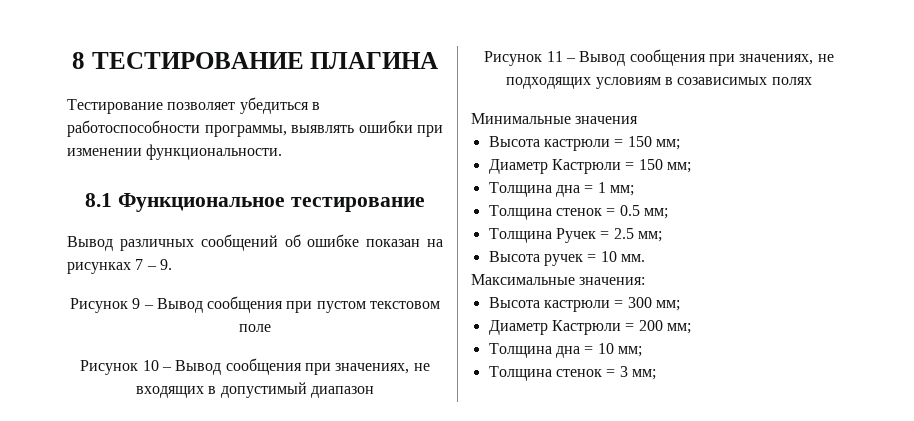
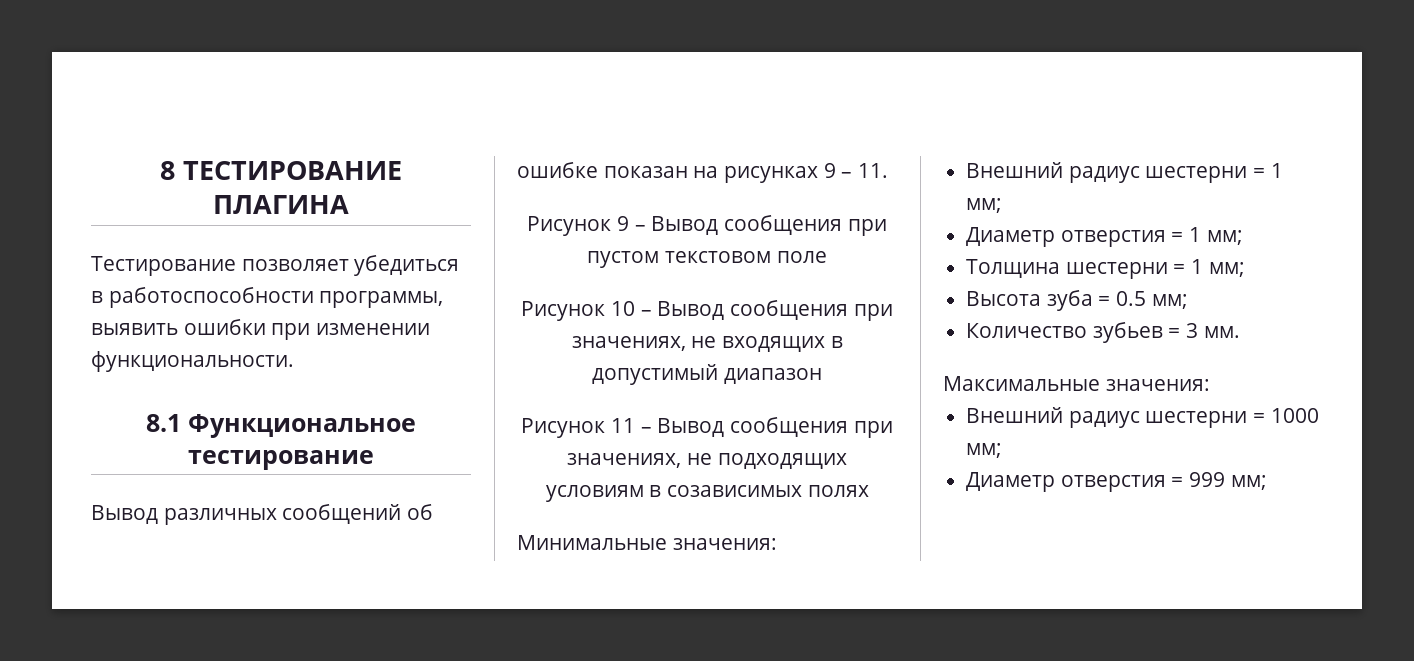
[291,125,354,133] выявлять -> [91,323,178,335] выявить
[135,259,172,270] 7 – 9. -> [823,163,889,178] 9 – 11.
[575,116,639,124] [488,136,680,151] [488,159,691,174] [488,182,634,197] [488,205,668,220] [488,228,662,243] [488,251,645,266] [471,274,646,285] [488,297,680,312] [488,320,691,335] [488,343,642,358] [488,366,628,381] значения // Высота кастрюли = 150 мм; // Диаметр Кастрюли = 150 мм; // Толщина дна = 1 мм; // Толщина стенок = 0.5 мм; // Толщина Ручек = 2.5 мм; // Высота ручек = 10 мм. // Максимальные значения: // Высота кастрюли = 300 мм; // Диаметр Кастрюли = 200 мм; // Толщина дна = 10 мм; // Толщина стенок = 3 -> [672,538,777,550] [966,162,1283,183] [966,198,1003,213] [966,227,1243,247] [966,259,1245,279] [966,290,1188,311] [966,322,1240,343] [943,376,1210,391] [966,407,1319,428] [966,443,1003,458] [966,472,1226,492] значения: // Внешний радиус шестерни = 1 мм; // Диаметр отверстия = 1 мм; // Толщина шестерни = 1 мм; // Высота зуба = 0.5 мм; // Количество зубьев = 3 мм. // Максимальные значения: // Внешний радиус шестерни = 1000 мм; // Диаметр отверстия = 999

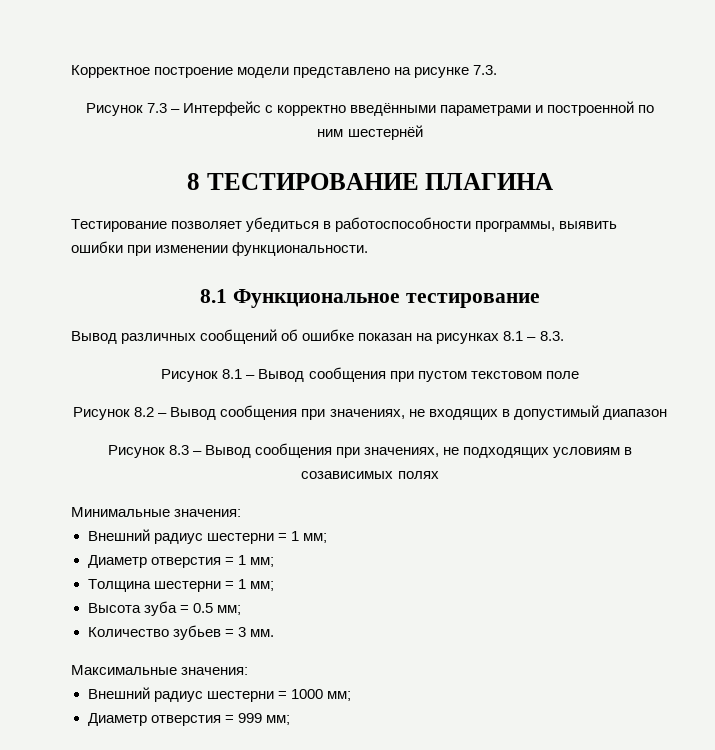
(160, 170) none -> [71,65,498,78] [85,101,655,116] [317,125,423,140] Корректное построение модели представлено на рисунке 7.3. // Рисунок 7.3 – Интерфейс с корректно введёнными параметрами и построенной по ним шестернёй //
[823,163,889,178] [527,216,629,236] 9 – 11. // Рисунок 9 -> [503,331,564,341] [161,369,243,382] 8.1 – 8.3. // Рисунок 8.1
[610,301,635,316] 10 -> [134,407,155,417] 8.2
[610,418,635,433] 11 -> [168,445,189,455] 8.3

